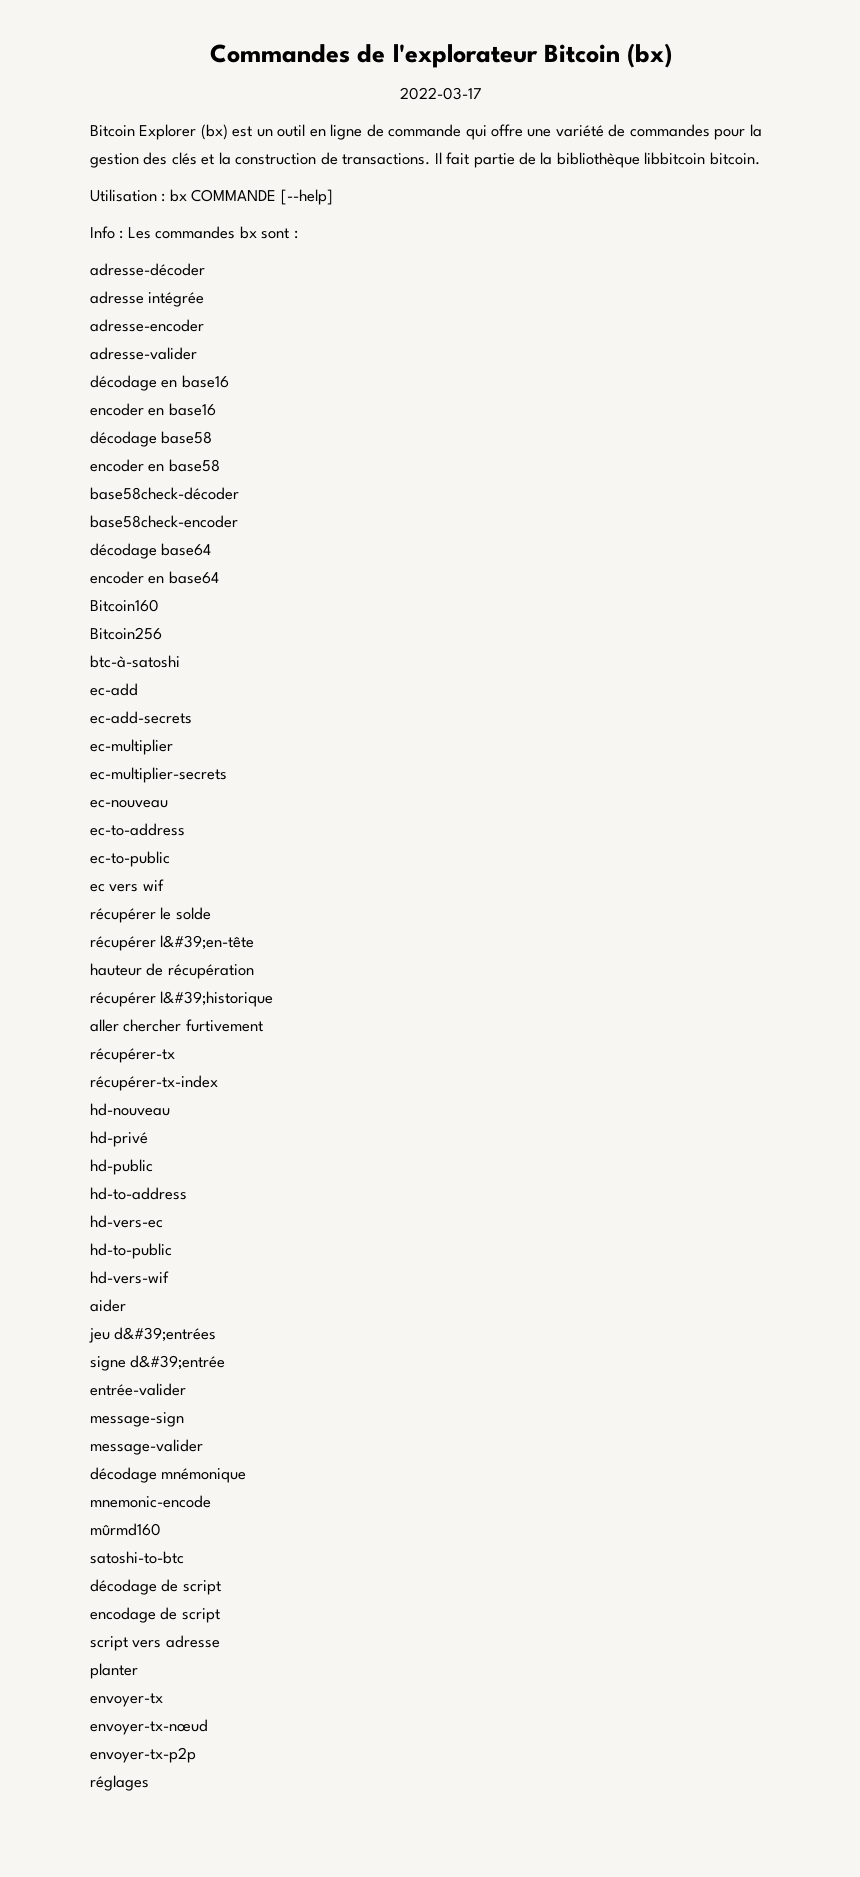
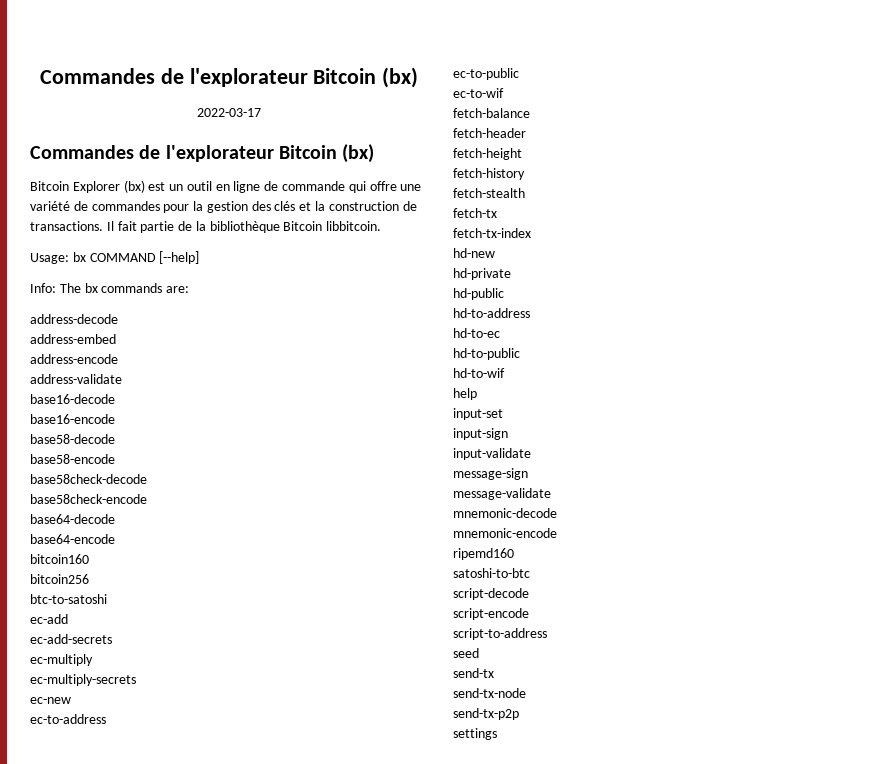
(482, 93) none -> [30,144,375,163] // Commandes de l'explorateur Bitcoin (bx)
[644,152,760,165] [90,189,333,205] [90,226,298,239] [90,263,205,276] [90,291,205,307] [90,319,204,332] [90,347,197,360] [90,375,229,391] [90,403,216,416] [90,431,213,447] [90,459,220,472] [90,487,239,500] [90,515,238,528] [90,543,212,559] [90,571,219,584] [90,599,159,612] [90,627,162,640] [90,655,180,668] libbitcoin bitcoin. // Utilisation : bx COMMANDE [--help] // Info : Les commandes bx sont : // adresse-décoder // adresse intégrée // adresse-encoder // adresse-valider // décodage en base16 // encoder en base16 // décodage base58 // encoder en base58 // base58check-décoder // base58check-encoder // décodage base64 // encoder en base64 // Bitcoin160 // Bitcoin256 // btc-à-satoshi -> [283,221,382,231] [30,251,200,264] [30,283,190,293] [30,314,118,324] [30,334,116,344] [30,354,118,364] [30,374,122,384] [30,394,115,404] [30,414,115,424] [30,434,115,444] [30,454,115,464] [30,474,147,484] [30,494,147,504] [30,514,115,524] [30,534,115,544] [30,554,89,564] [30,574,89,584] [30,594,107,604] Bitcoin libbitcoin. // Usage: bx COMMAND [--help] // Info: The bx commands are: // address-decode // address-embed // address-encode // address-validate // base16-decode // base16-encode // base58-decode // base58-encode // base58check-decode // base58check-encode // base64-decode // base64-encode // bitcoin160 // bitcoin256 // btc-to-satoshi
[90,739,173,755] [90,767,227,783] [90,800,168,808] ec-multiplier // ec-multiplier-secrets // ec-nouveau -> [30,654,93,666] [30,674,136,686] [30,697,71,704] ec-multiply // ec-multiply-secrets // ec-new
[90,879,164,892] [90,907,211,923] [90,935,255,951] [90,963,254,979] [90,991,274,1007] [90,1019,263,1032] [90,1048,175,1063] [90,1075,218,1091] [90,1103,170,1116] [90,1131,148,1147] ec vers wif // récupérer le solde // récupérer l&#39;en-tête // hauteur de récupération // récupérer l&#39;historique // aller chercher furtivement // récupérer-tx // récupérer-tx-index // hd-nouveau // hd-privé -> [453,88,504,98] [453,108,530,118] [453,128,526,138] [453,148,522,160] [453,168,525,180] [453,188,525,198] [453,208,497,218] [453,228,531,238] [453,248,495,258] [453,268,511,280] ec-to-wif // fetch-balance // fetch-header // fetch-height // fetch-history // fetch-stealth // fetch-tx // fetch-tx-index // hd-new // hd-private
[90,1215,163,1228] hd-vers-ec -> [453,328,500,338] hd-to-ec
[90,1271,169,1284] [90,1299,126,1312] [89,1327,217,1343] [90,1355,226,1371] [90,1383,186,1396] [90,1412,184,1427] [90,1439,203,1455] [90,1467,247,1483] hd-vers-wif // aider // jeu d&#39;entrées // signe d&#39;entrée // entrée-valider // message-sign // message-valider // décodage mnémonique -> [453,368,505,378] [453,388,477,400] [453,408,503,420] [453,428,508,440] [453,448,531,460] [453,468,528,480] [453,488,551,500] [453,508,557,518] hd-to-wif // help // input-set // input-sign // input-validate // message-sign // message-validate // mnemonic-decode
[90,1523,161,1536] mûrmd160 -> [453,548,514,560] ripemd160
[90,1579,221,1595] [90,1607,220,1623] [90,1635,220,1651] [90,1663,138,1679] [90,1693,163,1707] [90,1719,208,1735] [90,1747,196,1763] [90,1775,149,1791] décodage de script // encodage de script // script vers adresse // planter // envoyer-tx // envoyer-tx-nœud // envoyer-tx-p2p // réglages -> [453,588,529,600] [453,608,529,620] [453,628,547,640] [453,648,479,658] [453,668,494,678] [453,688,526,698] [453,708,519,720] [453,728,497,740] script-decode // script-encode // script-to-address // seed // send-tx // send-tx-node // send-tx-p2p // settings

